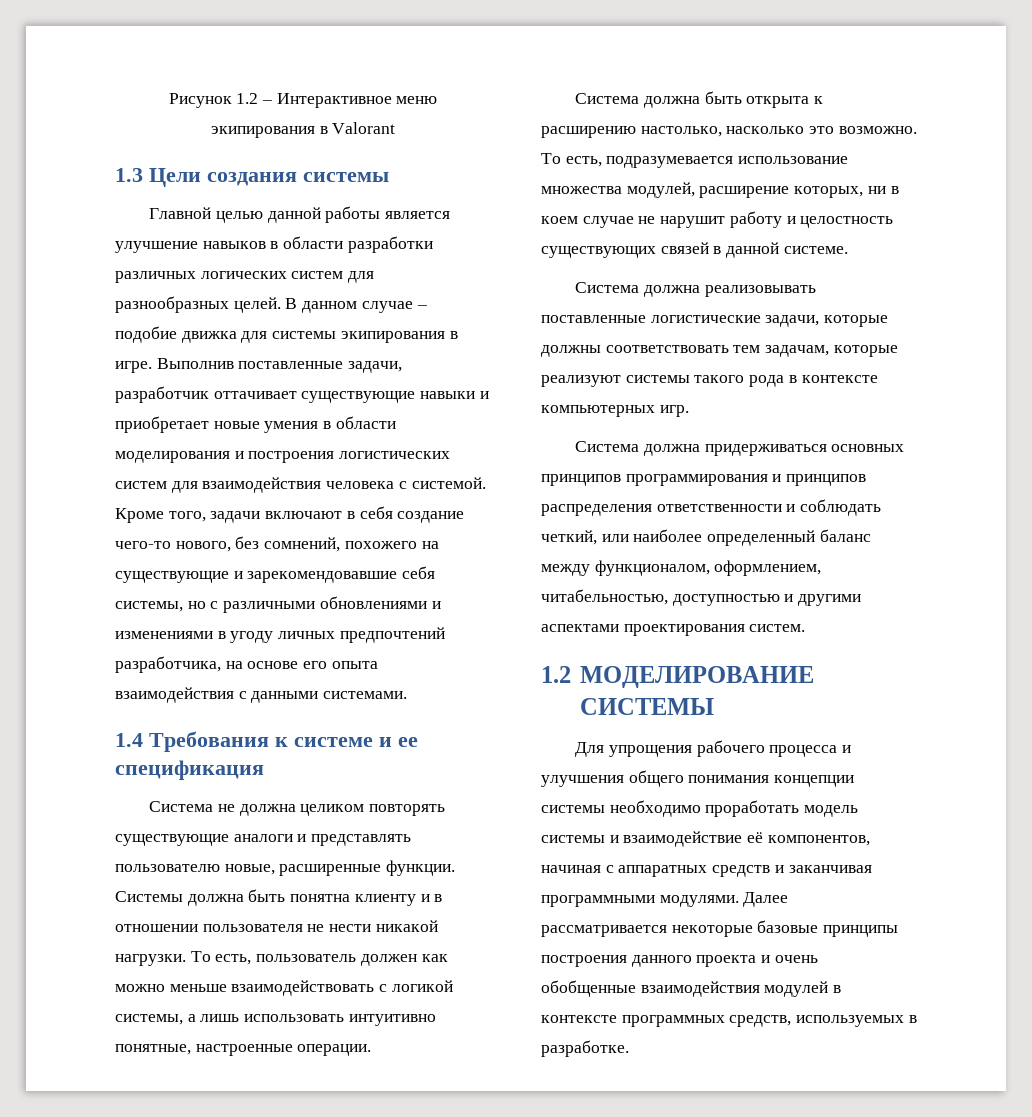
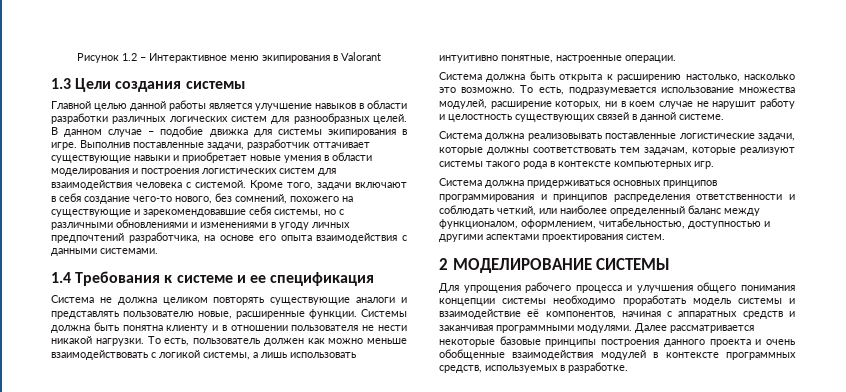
[541,666,571,683] 1.2 -> [439,258,448,270] 2

